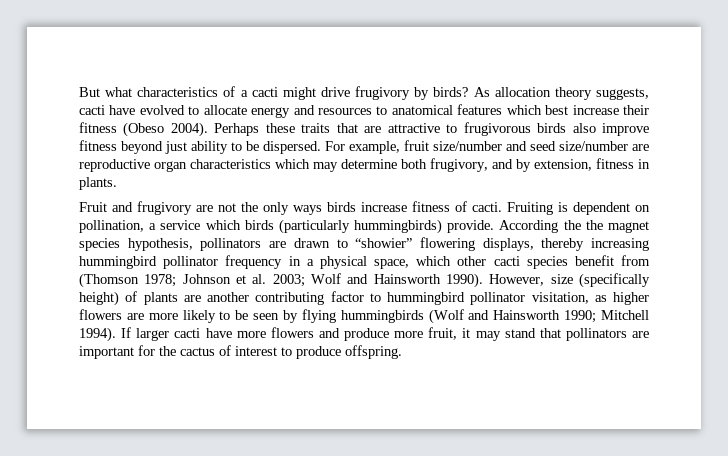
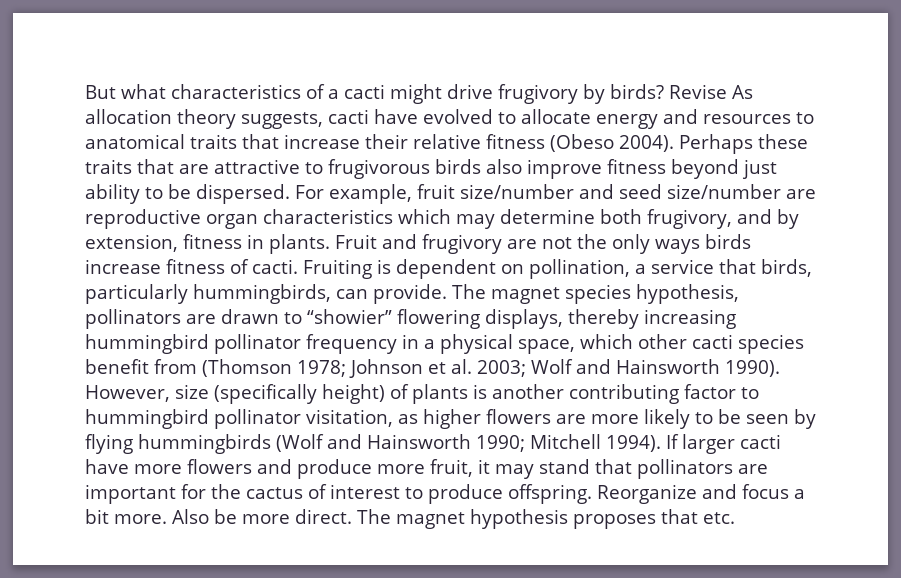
(469, 92) none -> [669,84,727,99] Revise
[457,104,569,115] features which best -> [190,134,279,149] traits that
(650, 110) none -> [413,134,481,149] relative
(117, 183) // -> (330, 244) none
[205,219,603,234] which birds (particularly hummingbirds) provide. According the the -> [719,259,812,277] [85,284,486,304] that birds, particularly hummingbirds, can provide. The
[183,295,201,302] are -> [473,384,487,399] is
(402, 352) none -> [597,484,805,504] [85,509,735,529] Reorganize and focus a bit more. Also be more direct. The magnet hypothesis proposes that etc.

